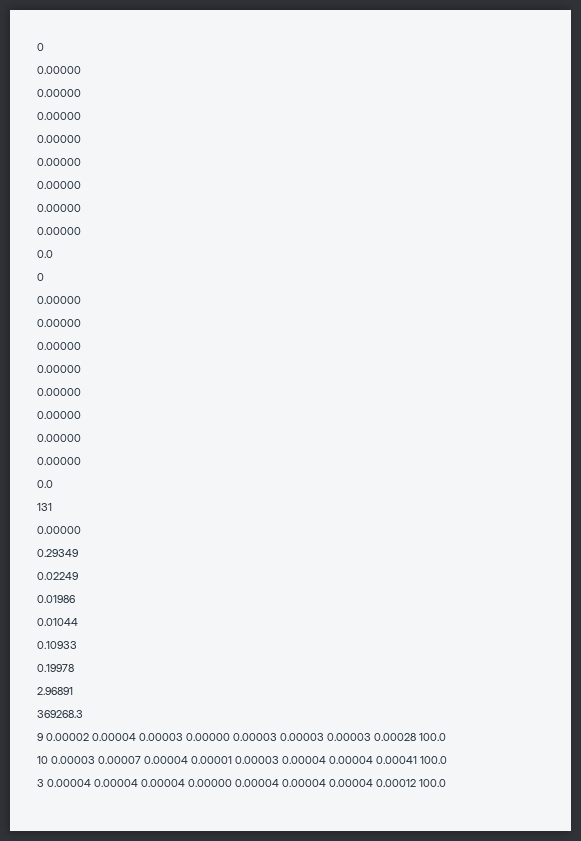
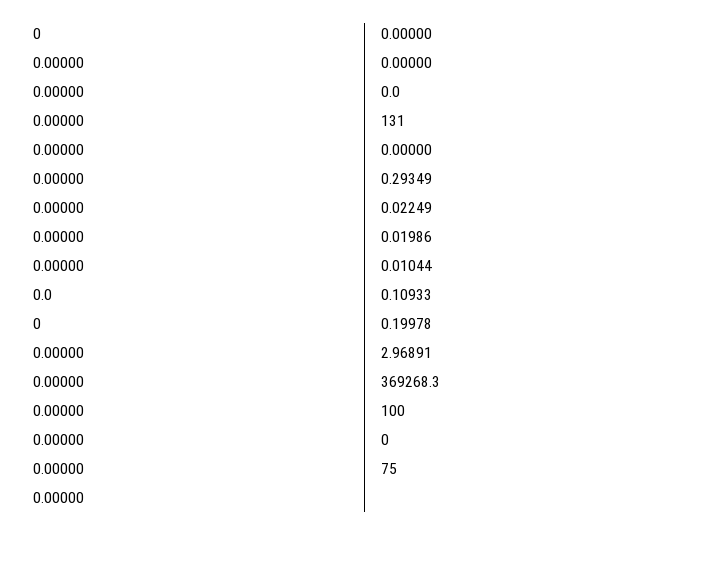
[37,733,446,741] [37,756,447,764] [37,779,446,787] 9 0.00002 0.00004 0.00003 0.00000 0.00003 0.00003 0.00003 0.00028 100.0 // 10 0.00003 0.00007 0.00004 0.00001 0.00003 0.00004 0.00004 0.00041 100.0 // 3 0.00004 0.00004 0.00004 0.00000 0.00004 0.00004 0.00004 0.00012 100.0 -> [381,405,405,416] [381,434,389,445] [381,463,397,474] 100 // 0 // 75

